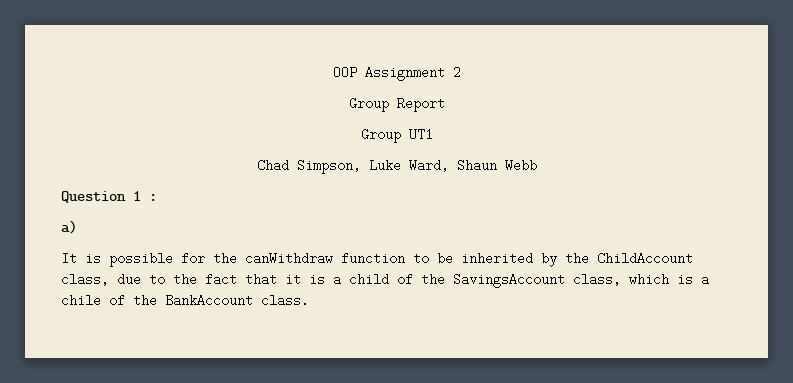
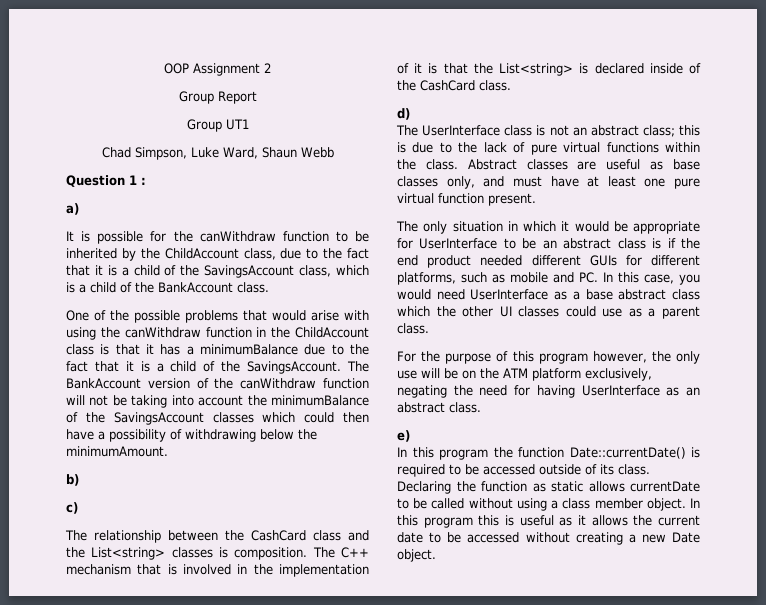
[61,294,101,307] chile -> [90,282,116,293] child
(309, 300) none -> [66,310,369,323] [66,327,370,340] [66,344,369,355] [66,361,369,374] [66,378,369,389] [66,395,369,408] [66,412,369,425] [66,429,317,442] [66,446,168,457] [66,474,79,486] [66,502,78,514] [65,530,369,543] [66,547,370,560] [66,564,369,577] [397,63,701,76] [397,80,511,91] [397,108,410,120] [396,125,700,137] [397,142,700,155] [397,159,700,170] [397,176,700,189] [397,193,536,206] [396,221,700,234] [397,238,700,249] [397,255,700,268] [397,272,700,285] [397,289,700,300] [397,306,700,319] [397,323,429,334] [397,351,700,364] [397,368,652,381] [397,385,700,398] [397,402,481,413] [397,430,410,442] [397,447,700,460] [397,464,650,477] [397,481,700,494] [397,498,700,511] [397,515,700,528] [397,532,700,545] [397,549,436,562] // One of the possible problems that would arise with using the canWithdraw function in the ChildAccount class is that it has a minimumBalance due to the fact that it is a child of the SavingsAccount. The BankAccount version of the canWithdraw function will not be taking into account the minimumBalance of the SavingsAccount classes which could then have a possibility of withdrawing below the minimumAmount. // b) // c) // The relationship between the CashCard class and the List<string> classes is composition. The C++ mechanism that is involved in the implementation of it is that the List<string> is declared inside of the CashCard class. // d) // The UserInterface class is not an abstract class; this is due to the lack of pure virtual functions within the class. Abstract classes are useful as base classes only, and must have at least one pure virtual function present. // The only situation in which it would be appropriate for UserInterface to be an abstract class is if the end product needed different GUIs for different platforms, such as mobile and PC. In this case, you would need UserInterface as a base abstract class which the other UI classes could use as a parent class. // For the purpose of this program however, the only use will be on the ATM platform exclusively, negating the need for having UserInterface as an abstract class. // e) // In this program the function Date::currentDate() is required to be accessed outside of its class. Declaring the function as static allows currentDate to be called without using a class member object. In this program this is useful as it allows the current date to be accessed without creating a new Date object.

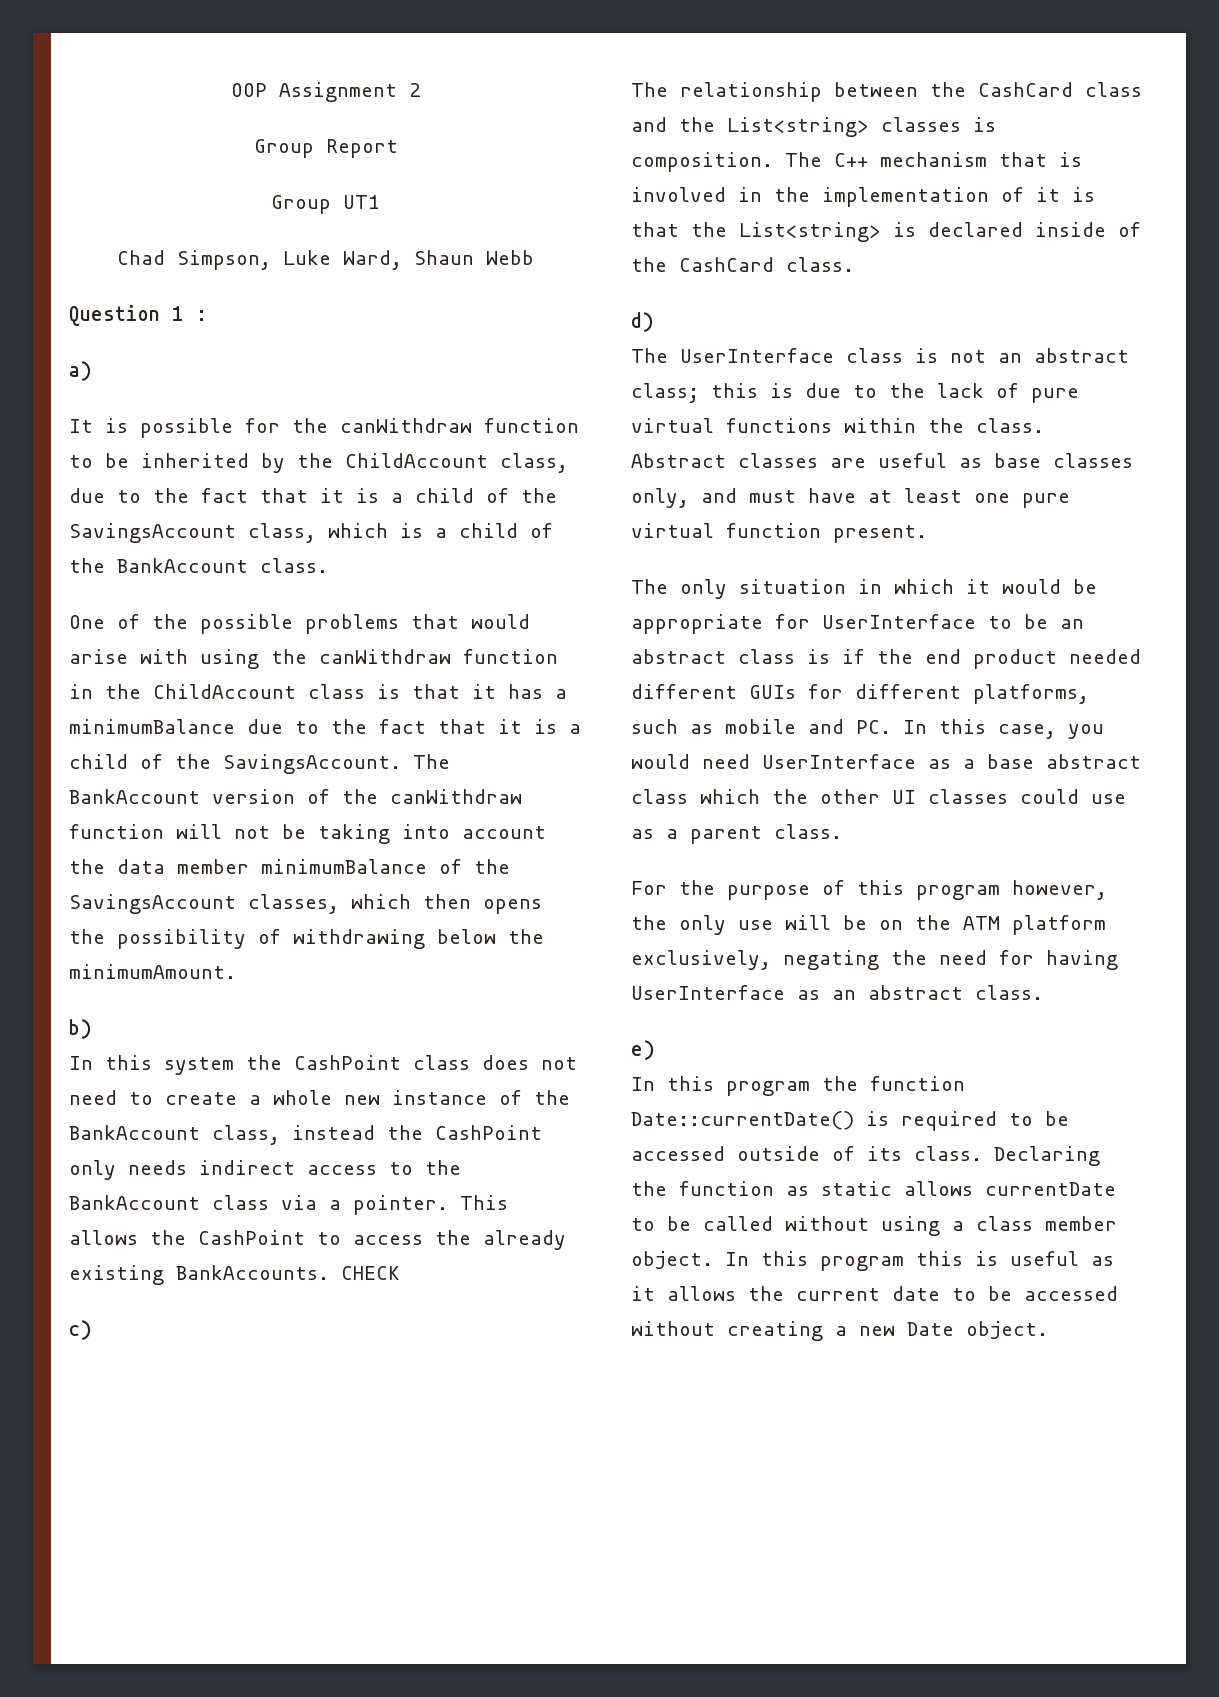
(267, 400) none -> [117,859,249,874] data member
[212,412,369,423] [66,429,105,440] classes which could then have a -> [248,894,542,914] [69,929,105,944] classes, which then opens the
(79, 480) none -> [69,1055,577,1075] [69,1090,570,1105] [69,1125,542,1145] [69,1160,461,1180] [69,1195,508,1215] [69,1230,566,1250] [69,1265,400,1285] // In this system the CashPoint class does not need to create a whole new instance of the BankAccount class, instead the CashPoint only needs indirect access to the BankAccount class via a pointer. This allows the CashPoint to access the already existing BankAccounts. CHECK

